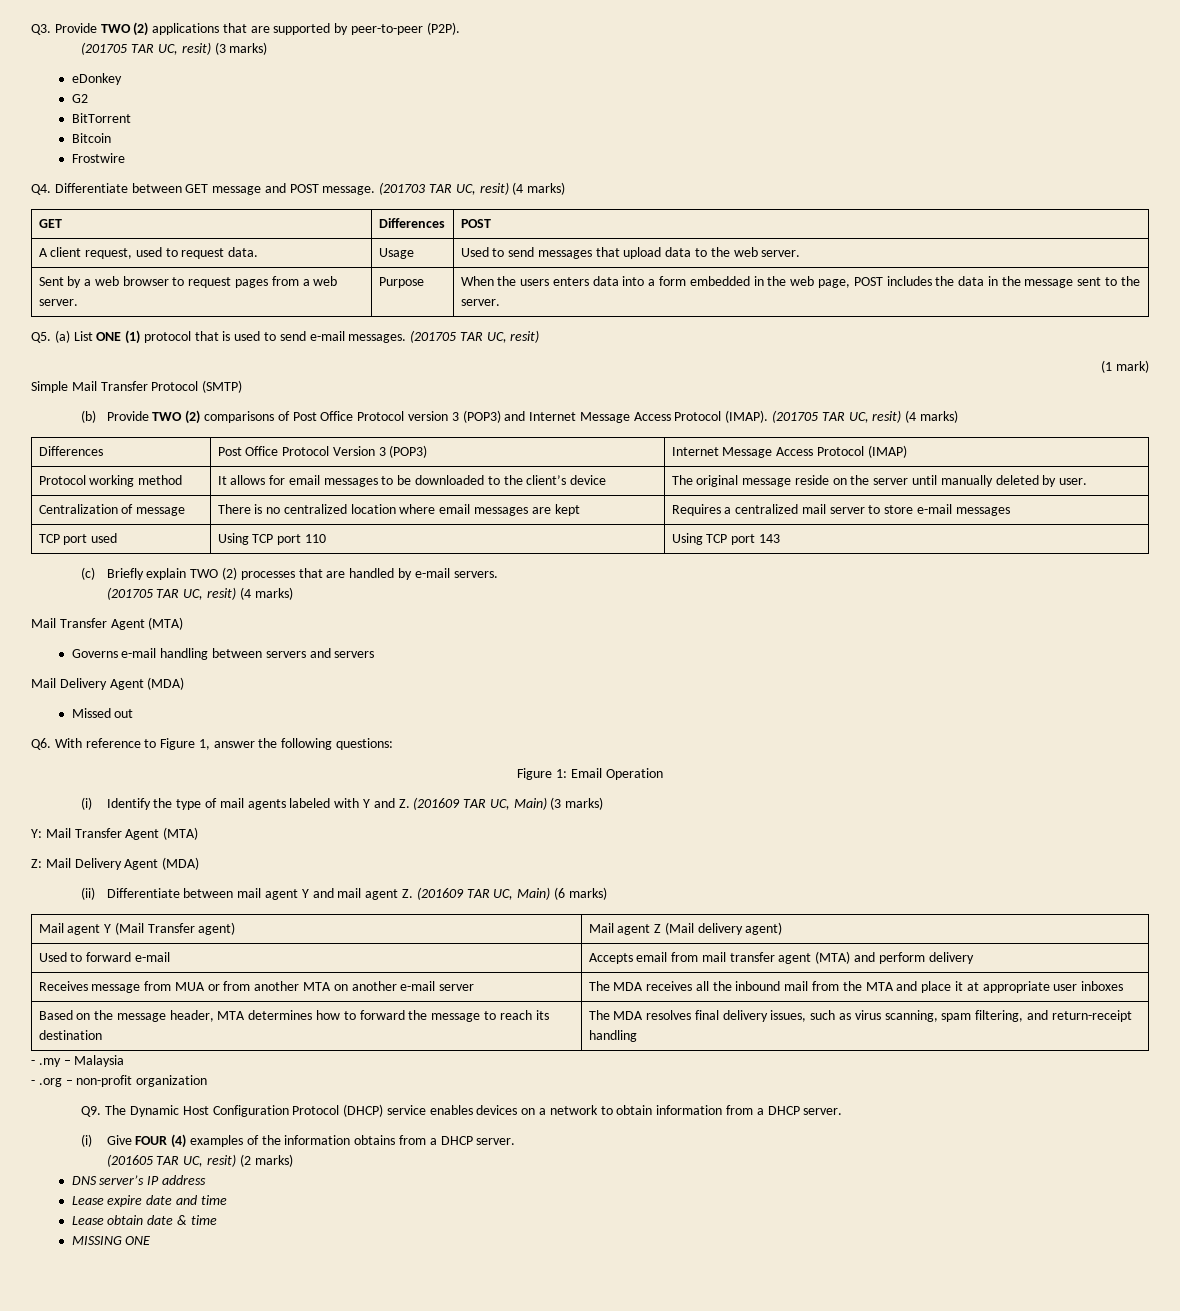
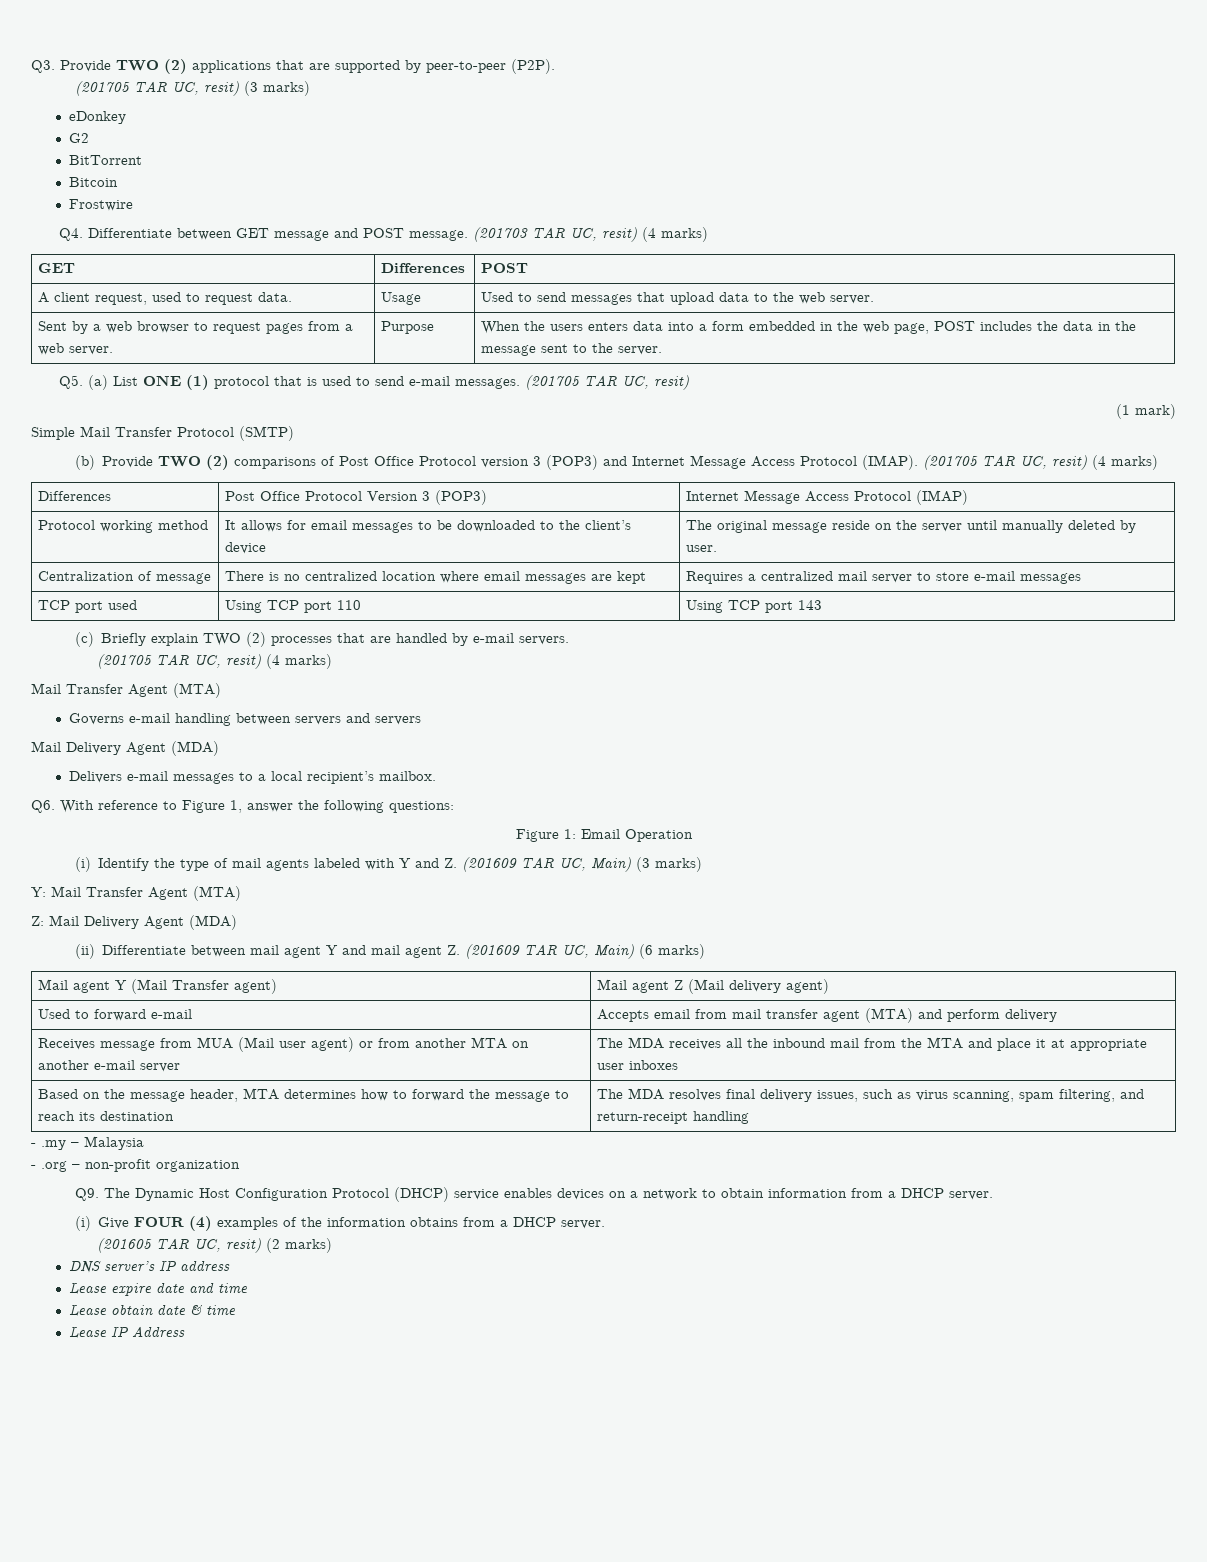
[71,708,134,718] Missed out -> [68,771,436,784] Delivers e-mail messages to a local recipient’s mailbox.
(205, 986) none -> [238,1037,355,1052] (Mail user agent)
[71,1236,151,1245] MISSING ONE -> [68,1326,185,1338] Lease IP Address

